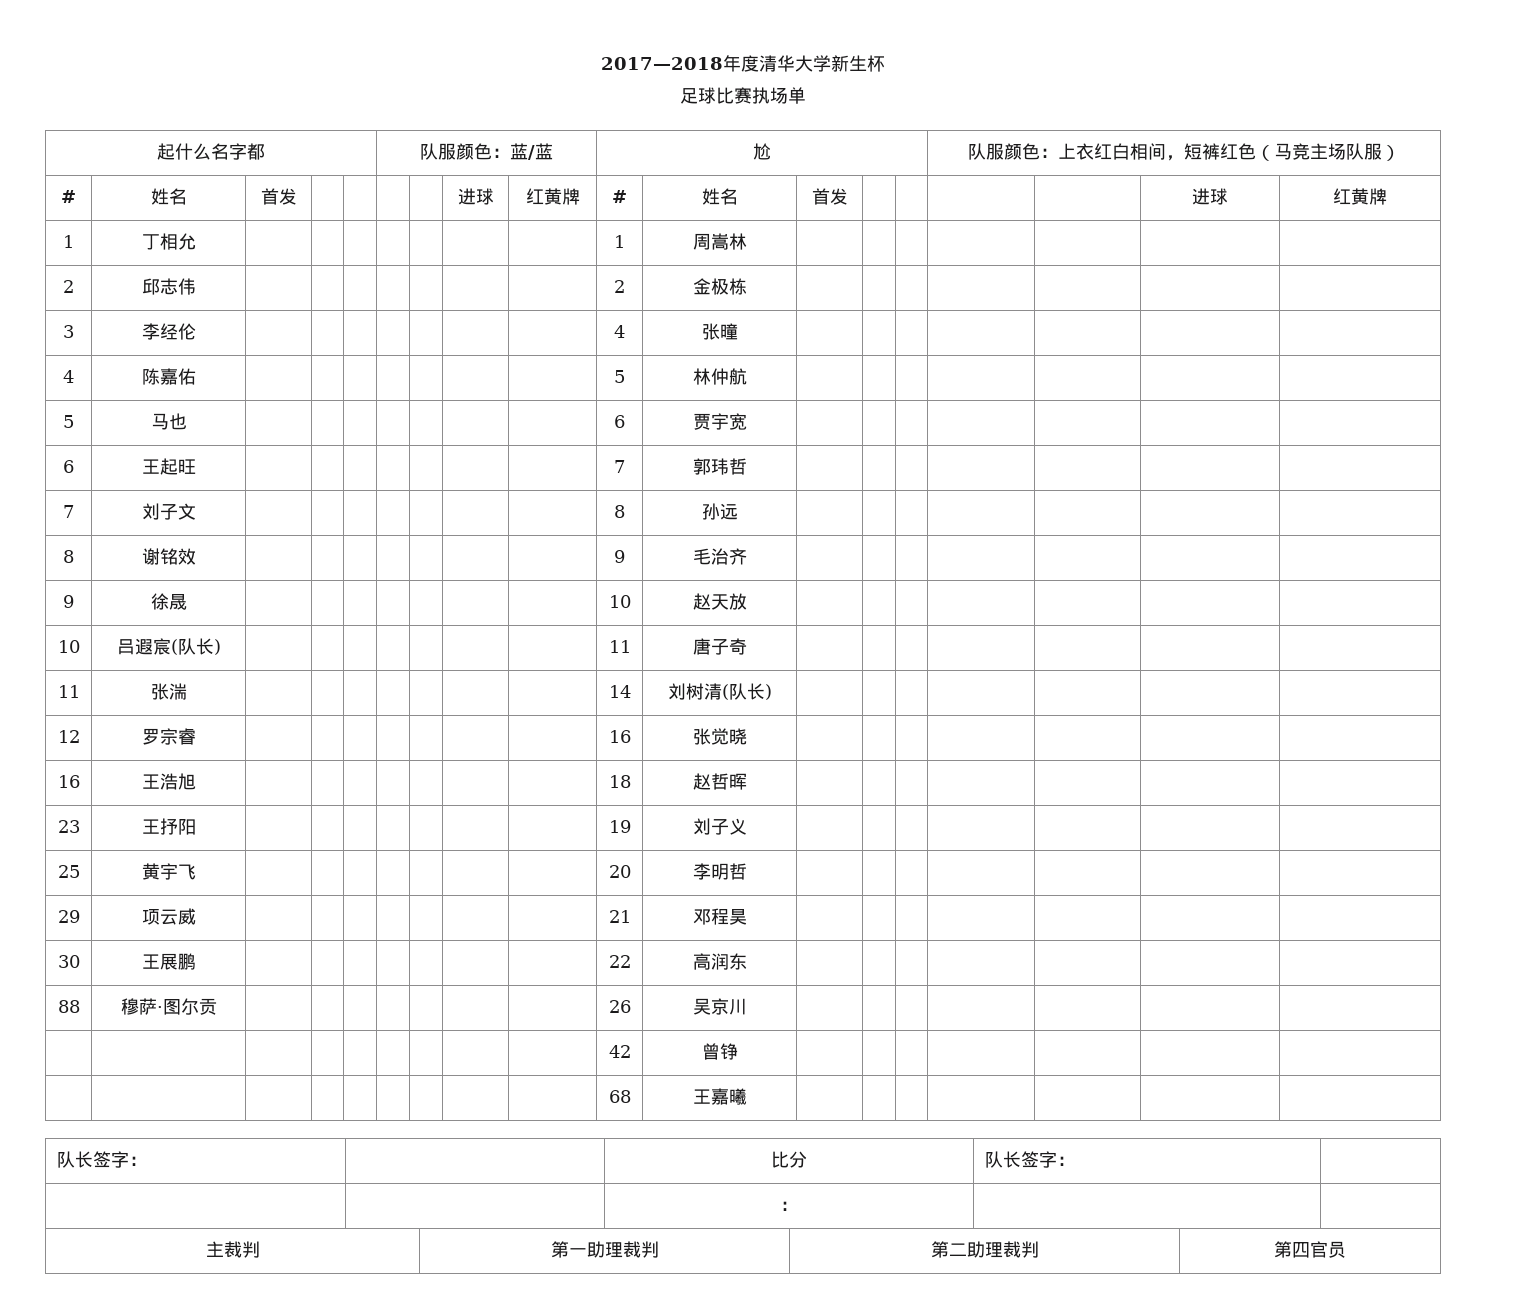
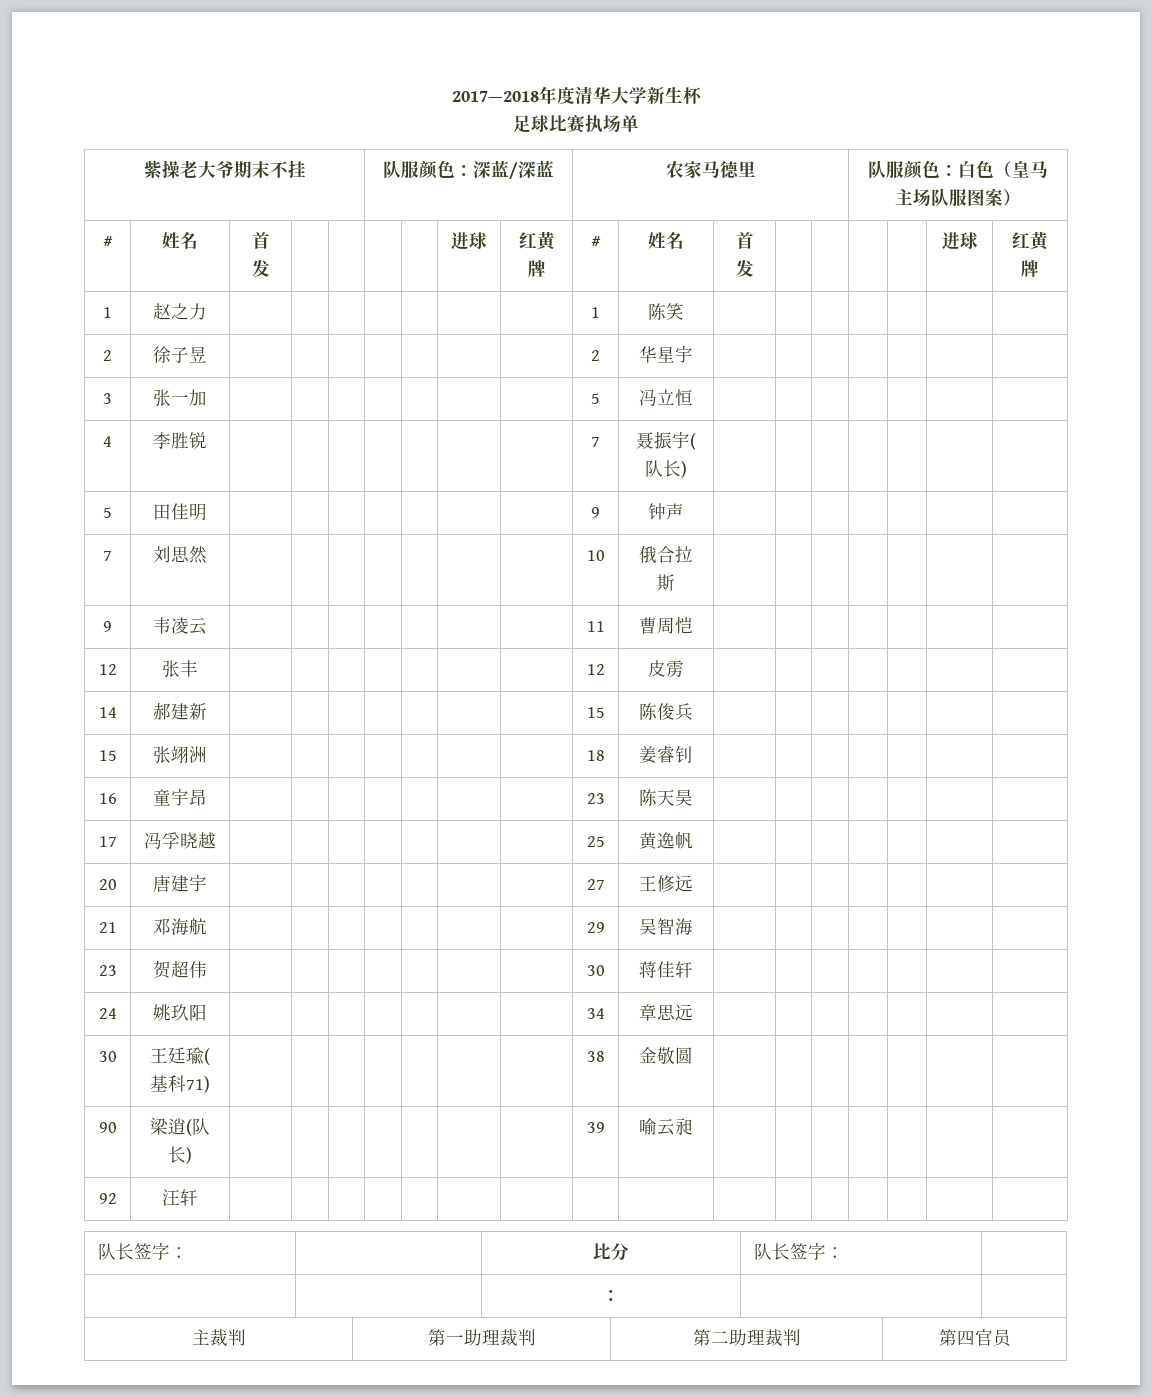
[157,143,265,160] [420,143,553,160] [753,143,771,160] [968,143,1310,161] 起什么名字都 | 队服颜色：蓝/蓝 | 尬 | 队服颜色：上衣红白相间，短裤红色（马竞 -> [143,160,306,179] [383,160,554,179] [664,160,756,179] [868,160,1048,179] 紫操老大爷期末不挂 | 队服颜色：深蓝/深蓝 | 农家马德里 | 队服颜色：白色（皇马
(1382, 151) none -> [967,188,1003,206] 图案
[141,233,196,250] [614,235,625,248] [692,233,747,250] [63,280,74,293] [141,278,196,295] [614,280,625,293] [692,278,747,295] 丁相允 | | | | | | | | 1 | 周嵩林 | | | | | | | // 2 | 邱志伟 | | | | | | | | 2 | 金极栋 -> [153,303,207,320] [591,307,600,318] [648,303,684,320] [103,350,112,361] [153,346,207,364] [591,350,600,361] [639,345,693,363] 赵之力 | | | | | | | | 1 | 陈笑 | | | | | | | // 2 | 徐子昱 | | | | | | | | 2 | 华星宇
[141,323,196,340] [614,325,625,338] [701,323,738,340] [63,370,74,383] [141,368,196,385] [614,370,625,383] [692,368,747,385] [63,415,74,428] [150,413,187,430] [614,415,625,428] [692,413,747,430] [63,460,74,473] [141,458,196,475] [614,460,625,473] [692,458,747,475] [63,505,74,518] [141,503,196,520] [614,505,625,518] [701,503,738,520] [63,550,74,563] [141,548,196,565] [614,550,625,563] [692,548,747,565] [63,595,74,608] [150,593,187,610] [608,595,631,608] [692,593,747,610] [57,640,80,653] [116,638,221,655] [608,640,631,653] [692,638,747,655] [57,685,80,698] [150,683,187,700] [608,685,631,698] [667,683,772,700] [57,730,80,743] [141,728,196,745] [608,730,631,743] [692,728,747,745] [57,775,80,788] [141,773,196,790] [608,775,631,788] [692,773,747,790] [57,820,80,833] [141,818,196,835] [608,820,631,833] [692,818,747,835] [57,865,80,878] [141,863,196,880] [608,865,631,878] [692,863,747,880] [57,910,80,923] [141,908,196,925] [608,910,631,923] [692,908,747,925] [57,955,80,968] [141,953,196,970] [608,955,631,968] [692,953,747,970] [57,1000,80,1013] [120,998,217,1015] [608,1000,631,1013] [692,998,747,1015] [608,1045,631,1058] [701,1043,738,1060] [608,1090,631,1103] [692,1088,747,1105] 李经伦 | | | | | | | | 4 | 张曈 | | | | | | | // 4 | 陈嘉佑 | | | | | | | | 5 | 林仲航 | | | | | | | // 5 | 马也 | | | | | | | | 6 | 贾宇宽 | | | | | | | // 6 | 王起旺 | | | | | | | | 7 | 郭玮哲 | | | | | | | // 7 | 刘子文 | | | | | | | | 8 | 孙远 | | | | | | | // 8 | 谢铭效 | | | | | | | | 9 | 毛治齐 | | | | | | | // 9 | 徐晟 | | | | | | | | 10 | 赵天放 | | | | | | | // 10 | 吕遐宸(队长) | | | | | | | | 11 | 唐子奇 | | | | | | | // 11 | 张湍 | | | | | | | | 14 | 刘树清(队长) | | | | | | | // 12 | 罗宗睿 | | | | | | | | 16 | 张觉晓 | | | | | | | // 16 | 王浩旭 | | | | | | | | 18 | 赵哲晖 | | | | | | | // 23 | 王抒阳 | | | | | | | | 19 | 刘子义 | | | | | | | // 25 | 黄宇飞 | | | | | | | | 20 | 李明哲 | | | | | | | // 29 | 项云威 | | | | | | | | 21 | 邓程昊 | | | | | | | // 30 | 王展鹏 | | | | | | | | 22 | 高润东 | | | | | | | // 88 | 穆萨·图尔贡 | | | | | | | | 26 | 吴京川 | | | | | | | // | | | | | | | | | 42 | 曾铮 | | | | | | | // | | | | | | | | | 68 | 王嘉曦 -> [153,389,207,406] [591,393,600,404] [639,389,693,406] [103,436,112,447] [153,432,207,449] [591,437,600,447] [636,431,696,450] [645,460,687,478] [103,507,112,518] [153,503,207,521] [591,507,600,518] [648,503,684,520] [103,551,112,561] [153,546,207,564] [586,550,605,561] [639,546,693,564] [657,574,675,591] [103,621,112,632] [153,617,207,635] [586,621,605,632] [639,616,693,634] [98,664,117,675] [162,660,198,677] [586,664,605,675] [648,660,684,678] [98,707,117,718] [153,702,207,720] [586,707,605,718] [639,703,693,721] [98,750,117,761] [153,746,207,763] [586,750,605,761] [639,745,693,764] [98,793,117,804] [153,788,207,806] [586,793,605,804] [639,789,693,806] [98,836,117,847] [144,832,216,849] [586,836,605,847] [639,831,693,850] [98,879,117,890] [153,874,207,892] [586,879,605,890] [639,875,693,892] [98,922,117,933] [153,918,207,936] [586,922,605,933] [639,918,693,936] [98,965,117,976] [153,960,207,979] [586,965,605,976] [639,961,693,978] [98,1008,117,1019] [153,1004,207,1021] [586,1008,605,1019] [639,1004,693,1021] [98,1051,117,1062] [150,1047,210,1065] [150,1075,210,1093] [586,1051,605,1062] [639,1047,693,1065] [98,1122,117,1133] [150,1117,210,1136] [168,1146,192,1164] [586,1122,605,1133] [639,1118,693,1136] [98,1193,117,1204] [162,1189,198,1206] 张一加 | | | | | | | | 5 | 冯立恒 | | | | | | | // 4 | 李胜锐 | | | | | | | | 7 | 聂振宇(队长) | | | | | | | // 5 | 田佳明 | | | | | | | | 9 | 钟声 | | | | | | | // 7 | 刘思然 | | | | | | | | 10 | 俄合拉斯 | | | | | | | // 9 | 韦凌云 | | | | | | | | 11 | 曹周恺 | | | | | | | // 12 | 张丰 | | | | | | | | 12 | 皮雳 | | | | | | | // 14 | 郝建新 | | | | | | | | 15 | 陈俊兵 | | | | | | | // 15 | 张翊洲 | | | | | | | | 18 | 姜睿钊 | | | | | | | // 16 | 童宇昂 | | | | | | | | 23 | 陈天昊 | | | | | | | // 17 | 冯孚晓越 | | | | | | | | 25 | 黄逸帆 | | | | | | | // 20 | 唐建宇 | | | | | | | | 27 | 王修远 | | | | | | | // 21 | 邓海航 | | | | | | | | 29 | 吴智海 | | | | | | | // 23 | 贺超伟 | | | | | | | | 30 | 蒋佳轩 | | | | | | | // 24 | 姚玖阳 | | | | | | | | 34 | 章思远 | | | | | | | // 30 | 王廷瑜(基科71) | | | | | | | | 38 | 金敬圆 | | | | | | | // 90 | 梁逍(队长) | | | | | | | | 39 | 喻云昶 | | | | | | | // 92 | 汪轩 | | | | | | | | |

